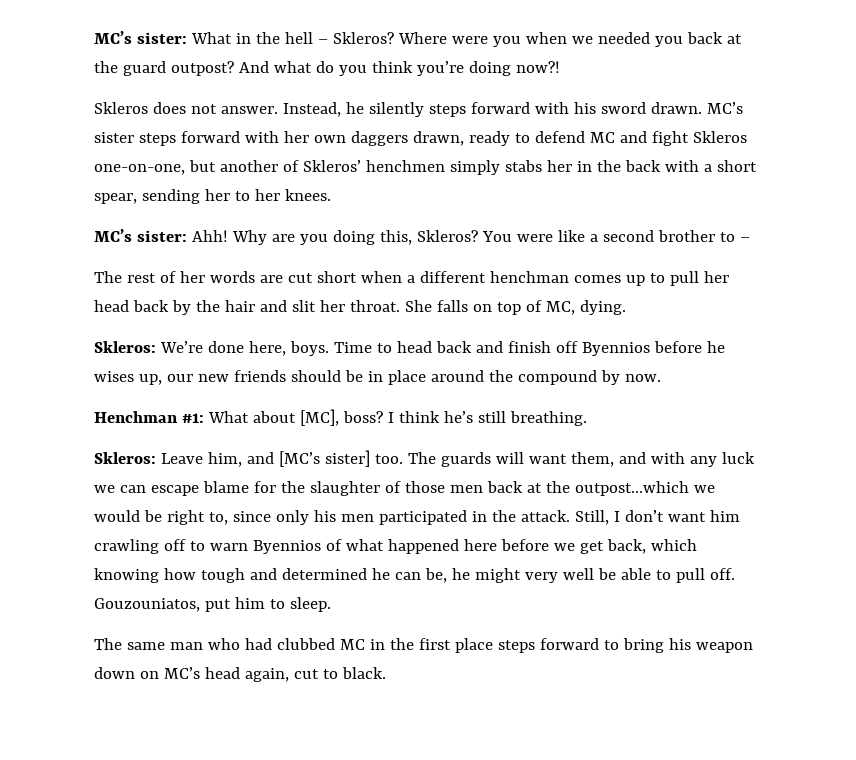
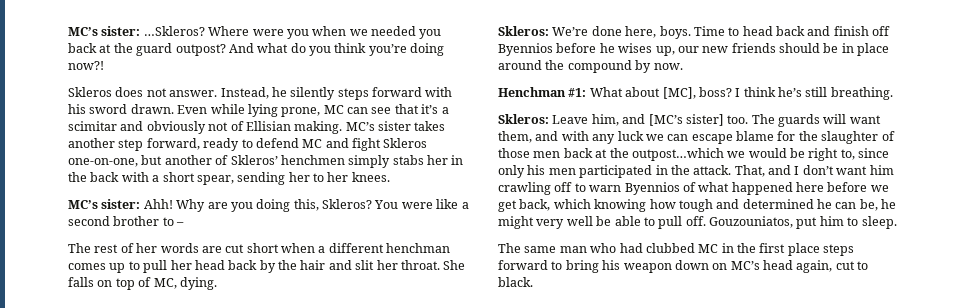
[94,31,394,44] MC’s sister: What in the hell – Skleros? -> [68,26,205,36] MC’s sister: …Skleros?
[706,102,743,114] [94,131,464,146] MC’s sister steps forward with her own daggers drawn, -> [177,104,449,117] [68,121,446,134] [68,138,200,151] Even while lying prone, MC can see that it’s a scimitar and obviously not of Ellisian making. MC’s sister takes another step forward,
[574,510,609,525] Still, -> [734,165,791,177] That, and

